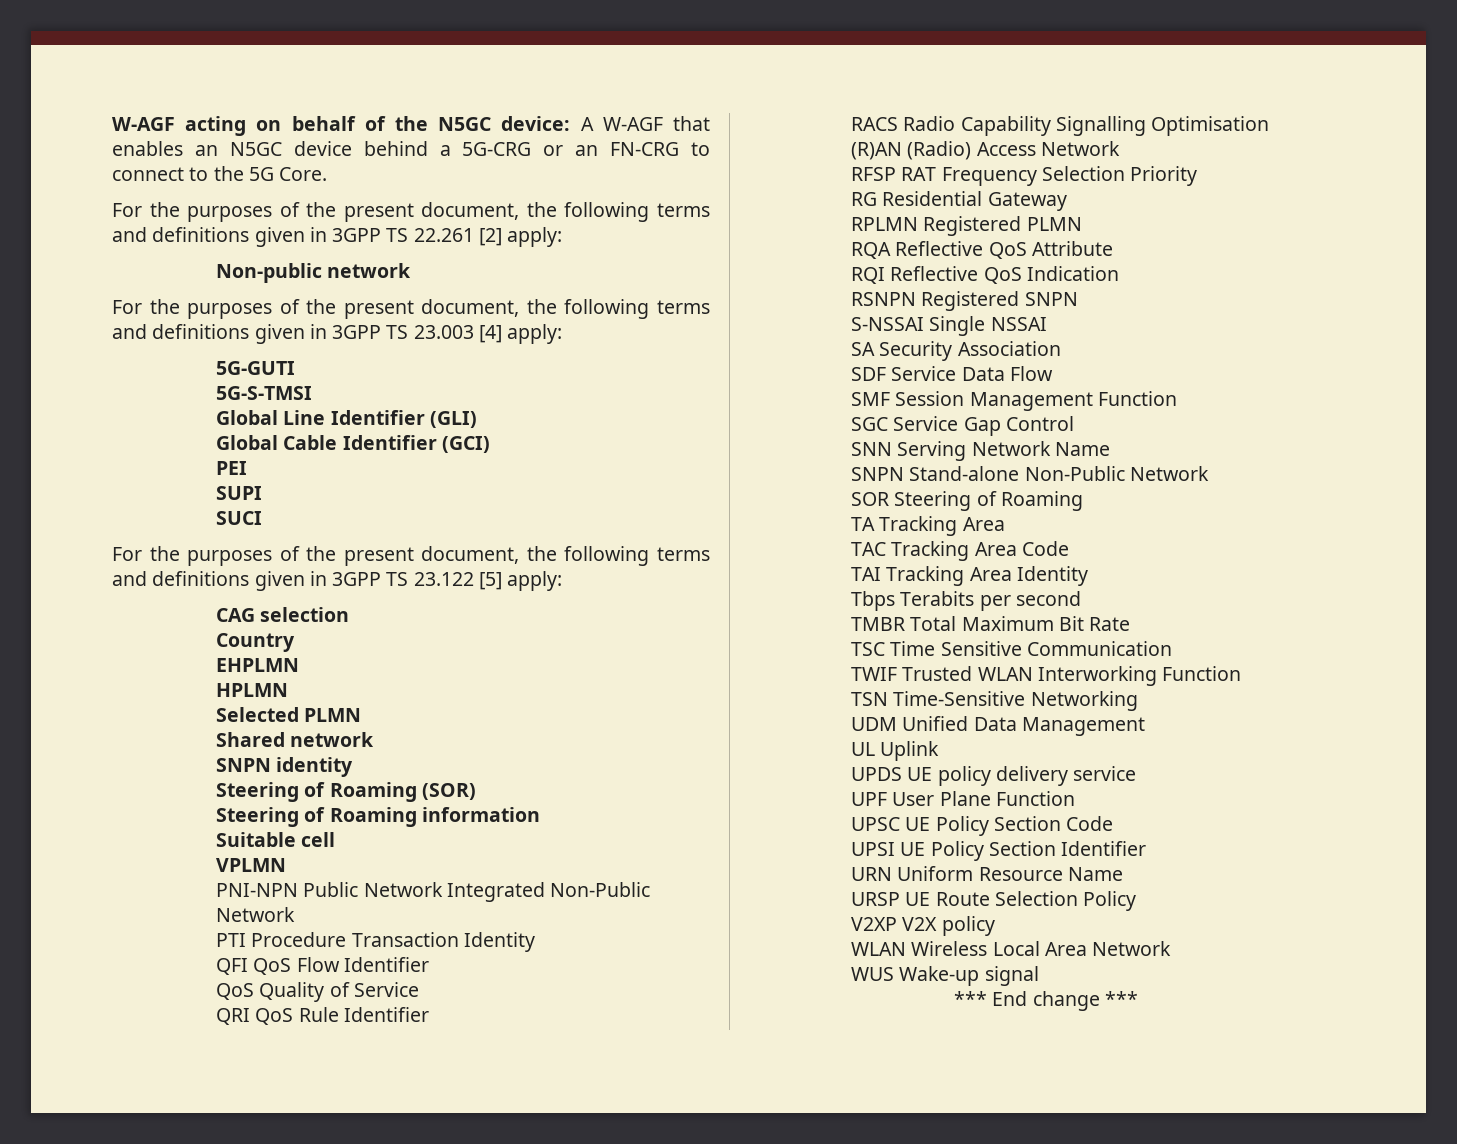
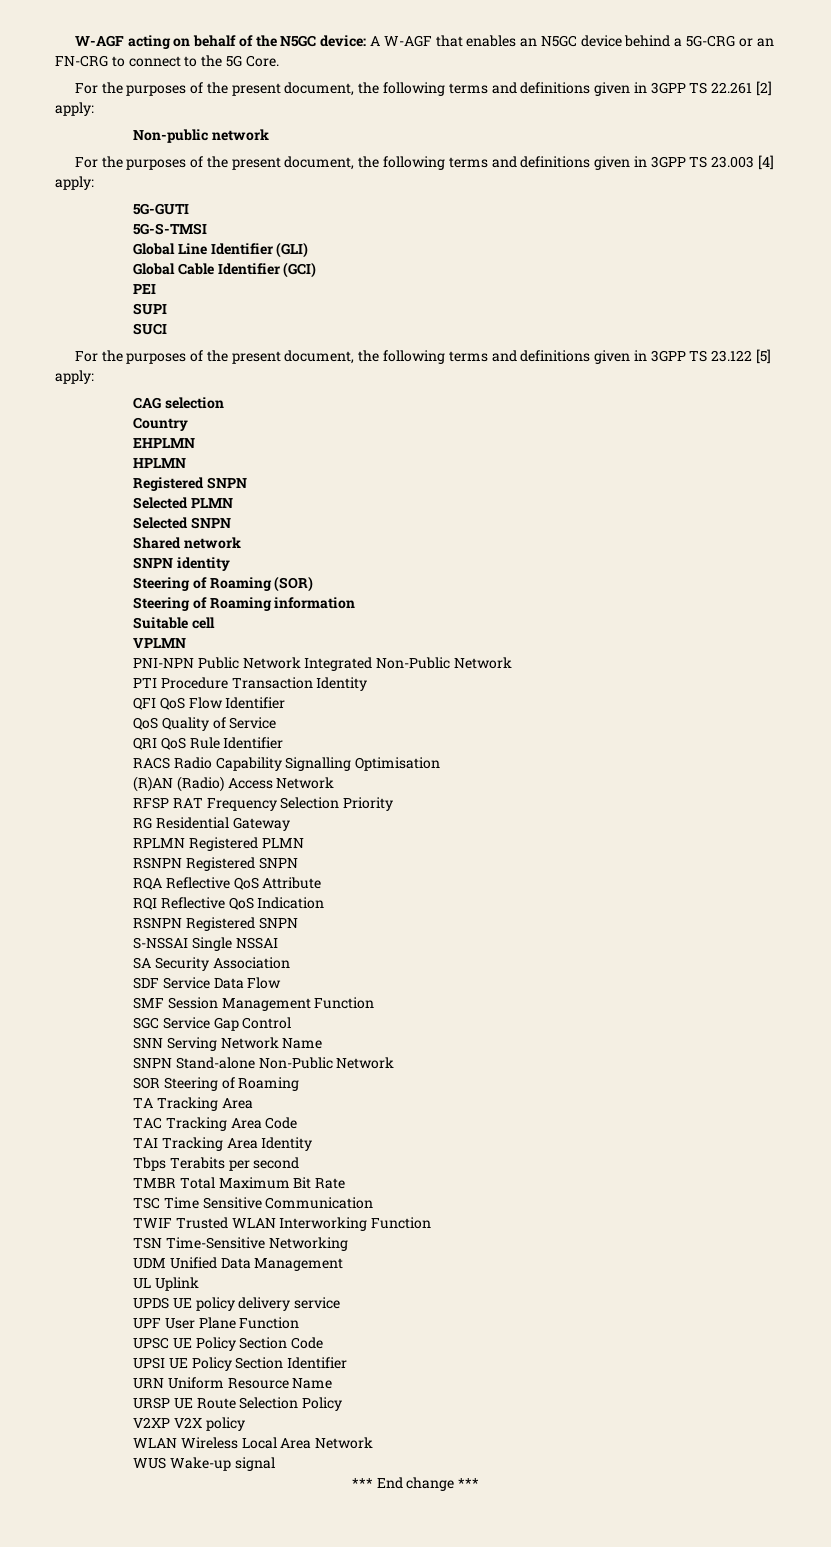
(289, 690) none -> [133,477,247,491] // Registered SNPN
(362, 715) none -> [133,517,231,529] // Selected SNPN
(1082, 224) none -> [133,857,298,871] // RSNPN Registered SNPN

